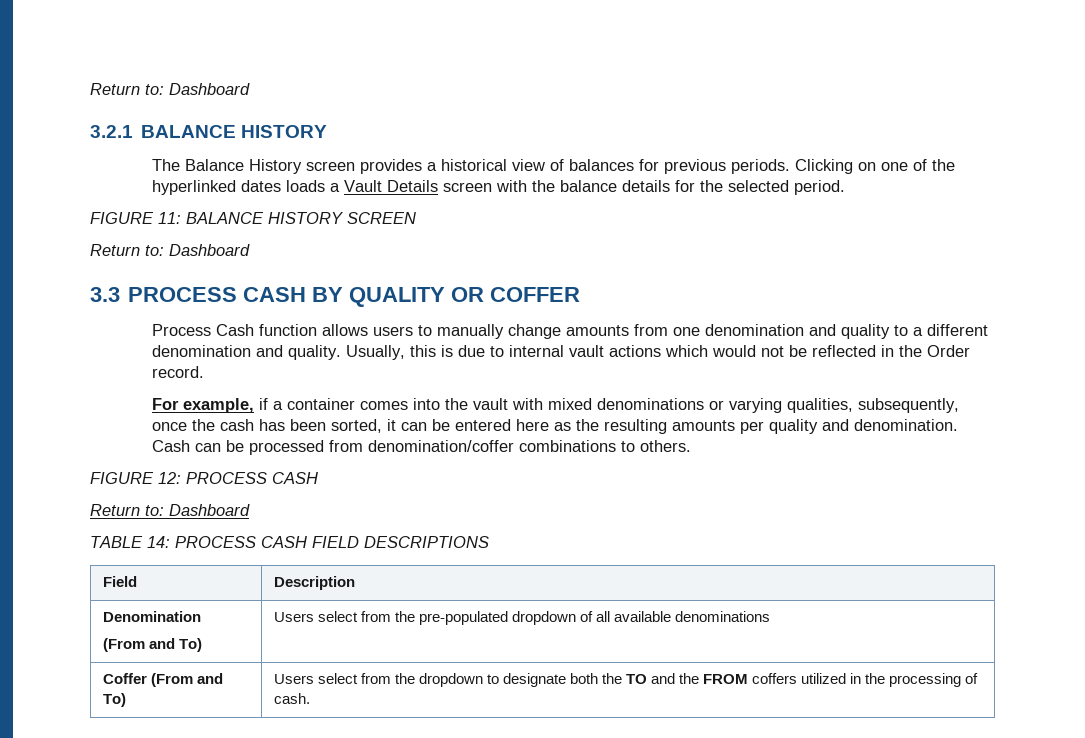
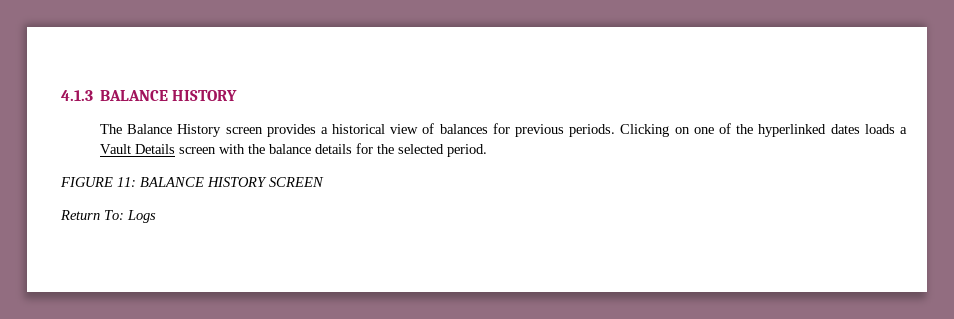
[90,83,250,95] [90,125,133,138] Return to: Dashboard // 3.2.1 -> [61,90,93,101] 4.1.3
[145,244,250,256] [90,287,581,307] [151,324,988,339] [151,345,970,360] [151,366,204,378] [151,398,959,413] [151,419,958,434] [151,440,691,455] [90,472,318,484] [90,504,250,516] [90,536,489,548] [102,576,137,587] [273,576,355,590] [102,611,201,622] [102,638,202,652] [273,611,771,625] [102,673,223,687] [102,693,126,707] [273,673,979,687] [273,693,310,704] to: Dashboard // 3.3 PROCESS CASH BY QUALITY OR COFFER // Process Cash function allows users to manually change amounts from one denomination and quality to a different denomination and quality. Usually, this is due to internal vault actions which would not be reflected in the Order record. // For example, if a container comes into the vault with mixed denominations or varying qualities, subsequently, once the cash has been sorted, it can be entered here as the resulting amounts per quality and denomination. Cash can be processed from denomination/coffer combinations to others. // FIGURE 12: PROCESS CASH // Return to: Dashboard // TABLE 14: PROCESS CASH FIELD DESCRIPTIONS // Field | Description // Denomination // (From and To) | Users select from the pre-populated dropdown of all available denominations // Coffer (From and To) | Users select from the dropdown to designate both the TO and the FROM coffers utilized in the processing of cash. -> [104,210,156,223] To: Logs

